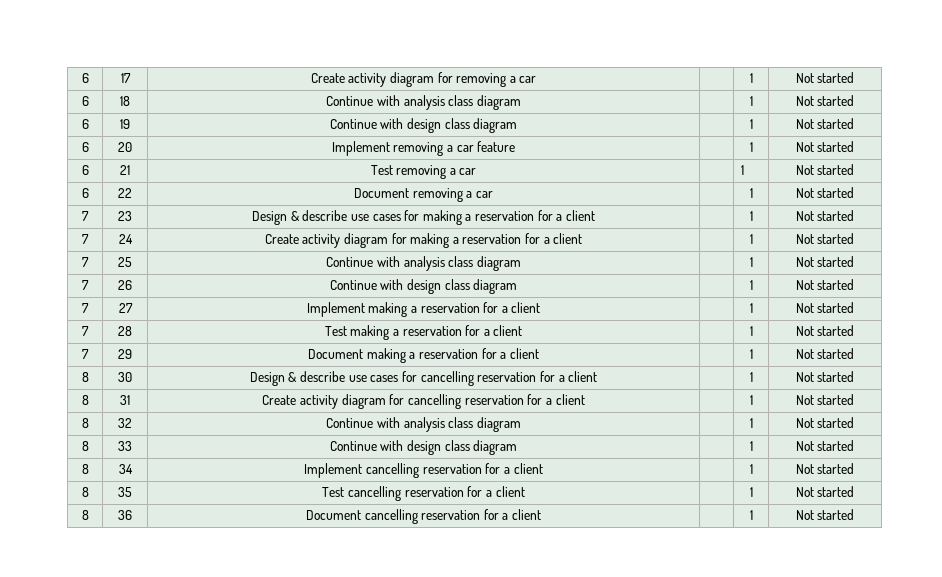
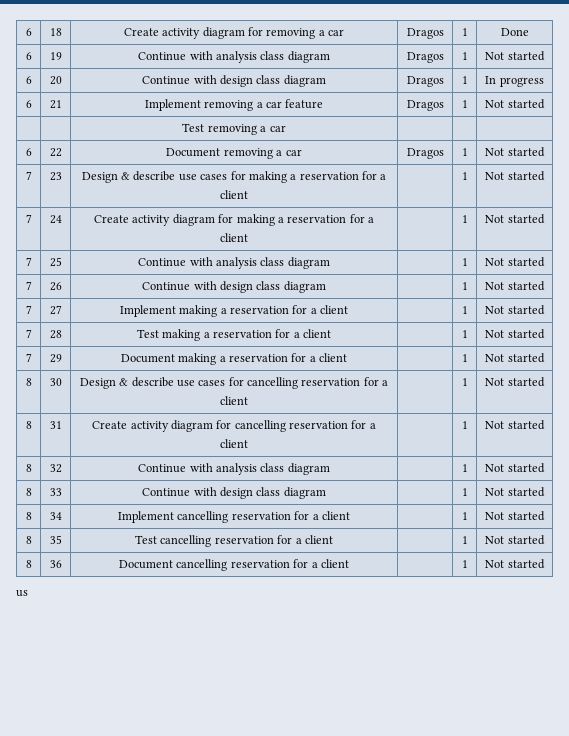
[81,73,89,83] [120,73,131,83] 6 | 17 -> [25,28,32,36] [49,28,62,36] 6 | 18
[749,73,753,83] [795,72,855,83] [81,96,89,106] [120,96,130,106] [326,95,521,110] [749,96,753,106] [795,95,855,106] [81,119,89,129] [120,119,130,129] [329,118,518,133] | 1 | Not started // 6 | 18 | Continue with analysis class diagram | | 1 | Not started // 6 | 19 | Continue with design class diagram | -> [406,28,444,39] [461,28,468,36] [500,28,529,36] [25,52,32,60] [49,52,62,60] [138,51,330,63] [406,52,444,63] Dragos | 1 | Done // 6 | 19 | Continue with analysis class diagram | Dragos
(132, 147) none -> [142,75,326,87] [406,76,444,87] [461,76,468,84] [485,76,544,87] [25,100,32,108] [49,100,62,109] | Continue with design class diagram | Dragos | 1 | In progress // 6 | 21
[749,142,753,152] [795,141,855,152] [81,165,89,175] [120,165,130,175] | 1 | Not started // 6 | 21 -> [406,100,444,111] [461,100,468,108] [485,99,545,109] Dragos | 1 | Not started // |
[740,165,744,175] [795,164,855,175] 1 | Not started -> (286, 128) |
(493, 194) none -> [406,148,444,159] Dragos
(855, 514) none -> [16,590,28,597] // us

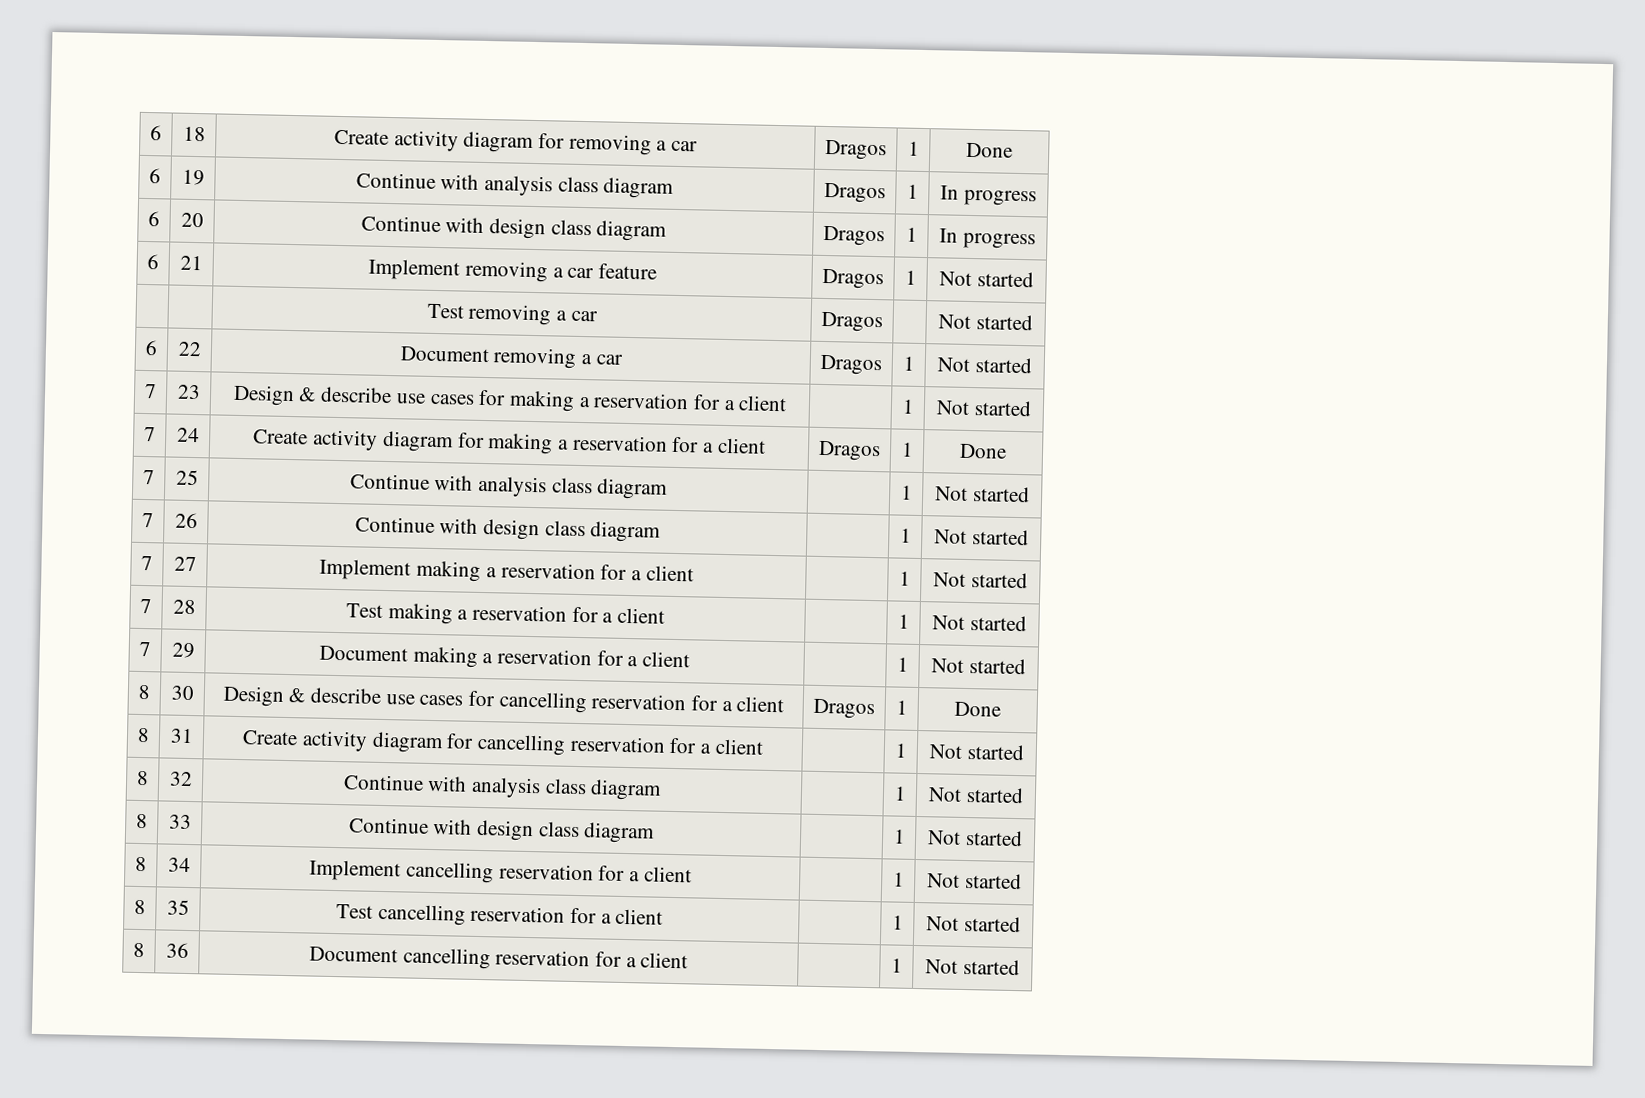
[485,51,545,61] Not started -> [940,185,1037,207] In progress
(286, 128) | | -> [821,311,883,333] [938,314,1033,331] Dragos | | Not started
[461,215,468,223] [485,214,545,224] | 1 | Not started -> [818,440,881,462] [900,442,914,457] [959,443,1007,459] Dragos | 1 | Done
[461,378,468,386] [485,377,545,387] | 1 | Not started -> [813,698,875,720] [895,700,908,715] [954,701,1001,717] Dragos | 1 | Done
[16,590,28,597] // us -> (1020, 967) none

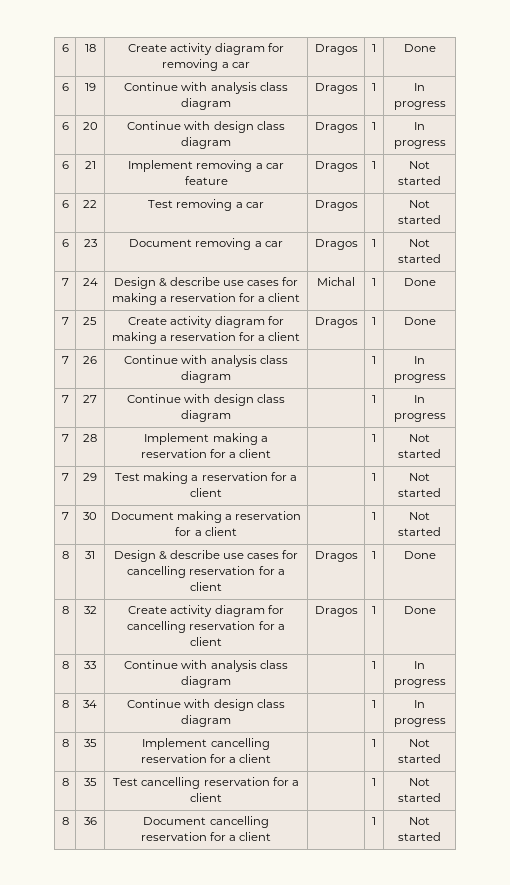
(1034, 279) | -> [61,200,69,208] [83,200,97,208] 6 | 22
[177,341,202,357] 22 -> [83,239,97,247] 23
[176,384,201,400] 23 -> [82,278,98,286] 24
[901,399,915,414] [936,400,1032,417] [144,427,156,442] [176,427,200,443] | 1 | Not started // 7 | 24 -> [317,277,355,286] [372,278,376,286] [403,278,436,286] [61,317,69,325] [83,317,97,325] Michal | 1 | Done // 7 | 25
[175,469,199,486] [349,473,669,500] [900,485,913,500] [935,486,1030,503] [142,512,154,528] [174,512,198,529] [354,516,662,543] [899,528,912,543] [934,529,1029,546] [141,555,153,571] [173,556,197,572] 25 | Continue with analysis class diagram | | 1 | Not started // 7 | 26 | Continue with design class diagram | | 1 | Not started // 7 | 27 -> [83,356,97,364] [124,355,288,367] [181,371,231,383] [372,356,376,364] [414,356,425,364] [393,374,446,383] [61,395,69,403] [83,395,97,403] [127,394,285,406] [181,410,231,422] [372,395,376,403] [414,395,425,403] [393,413,446,422] [61,434,69,442] [83,434,97,442] 26 | Continue with analysis class diagram | | 1 | In progress // 7 | 27 | Continue with design class diagram | | 1 | In progress // 7 | 28
[172,599,196,615] 28 -> [83,473,97,481] 29
[171,642,195,659] 29 -> [83,512,97,520] 30
[170,685,195,701] 30 -> [85,551,95,559] 31
[169,728,194,744] 31 -> [83,606,97,614] 32
[894,743,908,758] [929,744,1025,761] [136,770,149,786] [168,771,193,787] [342,774,663,801] [893,786,907,801] [928,787,1024,804] [136,813,148,829] [168,814,192,830] [348,817,656,844] [892,829,906,844] [927,829,1023,847] [135,856,147,872] [167,857,191,873] | 1 | Not started // 8 | 32 | Continue with analysis class diagram | | 1 | Not started // 8 | 33 | Continue with design class diagram | | 1 | Not started // 8 | 34 -> [314,606,358,617] [372,606,376,614] [403,606,436,614] [61,661,69,669] [84,661,96,669] [124,660,288,672] [181,676,231,688] [372,661,376,669] [414,661,425,669] [393,679,446,688] [61,700,69,708] [83,700,97,708] [127,699,285,711] [181,715,231,727] [372,700,376,708] [414,700,425,708] [393,718,446,727] [61,739,69,747] [83,739,97,747] Dragos | 1 | Done // 8 | 33 | Continue with analysis class diagram | | 1 | In progress // 8 | 34 | Continue with design class diagram | | 1 | In progress // 8 | 35

